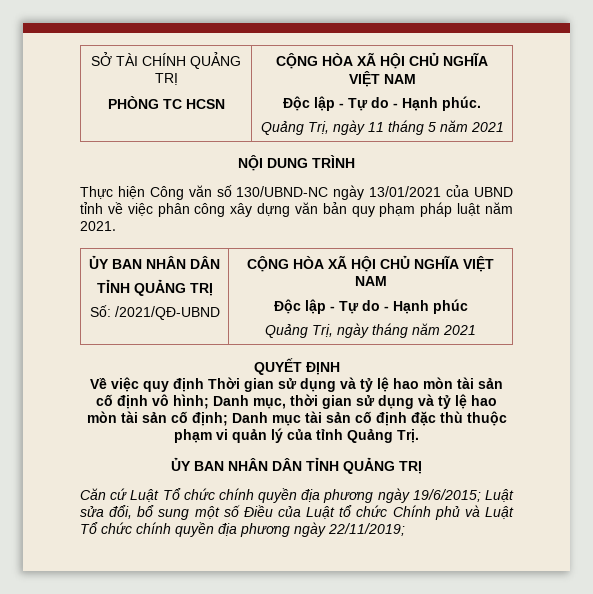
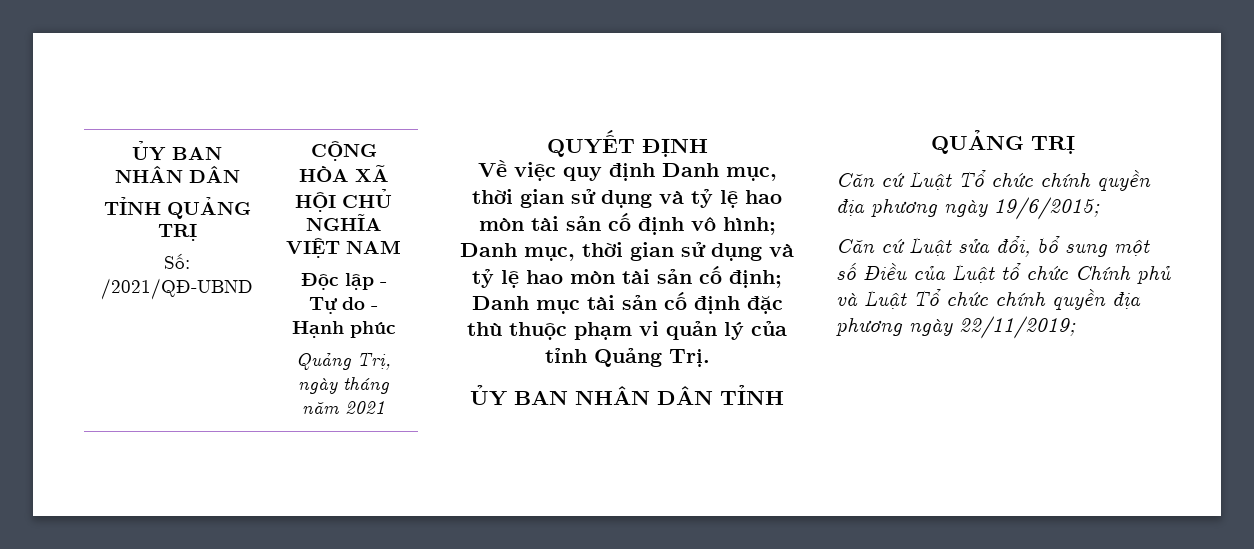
[91,52,241,69] [154,73,178,85] [107,96,225,109] [276,52,488,69] [348,71,416,87] [283,96,481,111] [260,120,504,135] [238,155,355,171] [80,185,513,200] [80,202,513,217] [80,221,116,231] SỞ TÀI CHÍNH QUẢNG TRỊ // PHÒNG TC HCSN | CỘNG HÒA XÃ HỘI CHỦ NGHĨA VIỆT NAM // Độc lập - Tự do - Hạnh phúc. // Quảng Trị, ngày 11 tháng 5 năm 2021 // NỘI DUNG TRÌNH // Thực hiện Công văn số 130/UBND-NC ngày 13/01/2021 của UBND tỉnh về việc phân công xây dựng văn bản quy phạm pháp luật năm 2021. // -> (132, 151) none
[208,377,240,389] Thời -> [661,163,777,181] [472,189,513,204] Danh mục, thời
(481, 495) none -> [836,239,905,253] // Căn cứ

